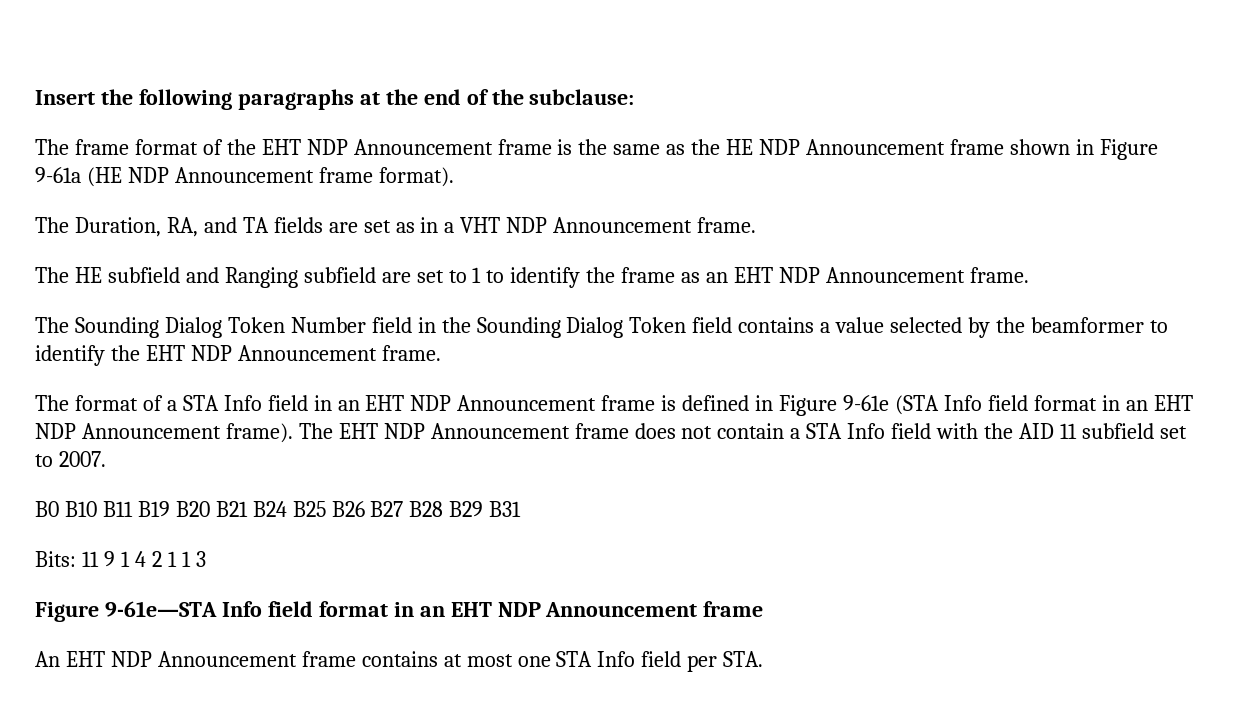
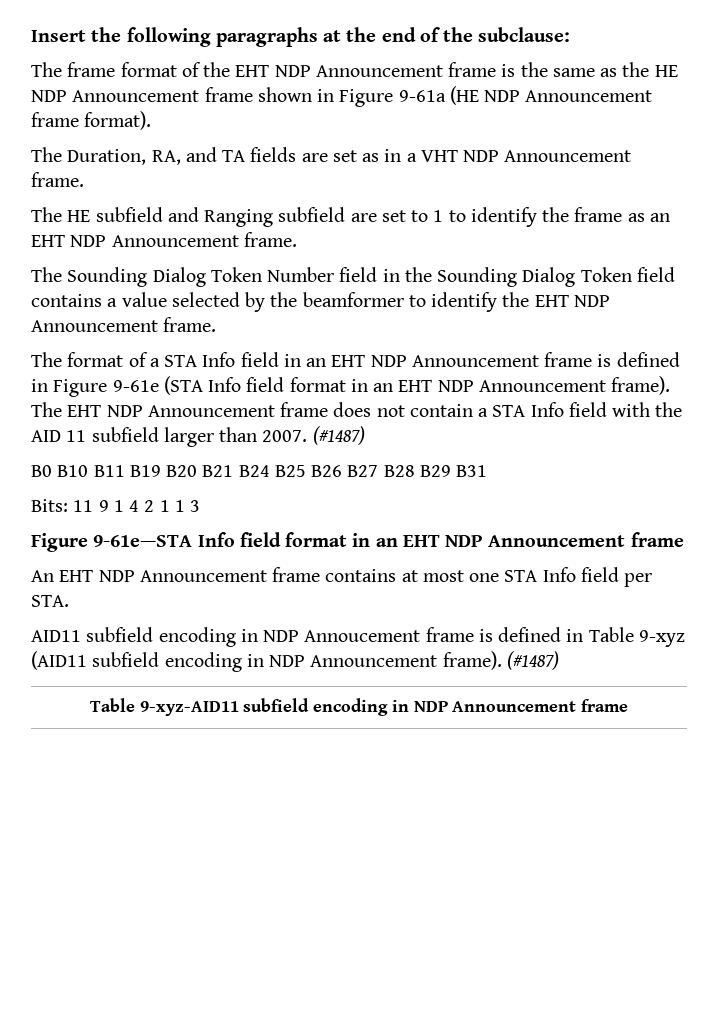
[1159,426,1187,439] [35,454,53,467] set to -> [163,427,258,447] larger than
(106, 459) none -> [312,426,365,445] (#1487)
(764, 659) none -> [31,627,685,647] [31,651,559,672] [89,698,629,716] // AID11 subfield encoding in NDP Annoucement frame is defined in Table 9-xyz (AID11 subfield encoding in NDP Announcement frame). (#1487) // Table 9-xyz-AID11 subfield encoding in NDP Announcement frame

